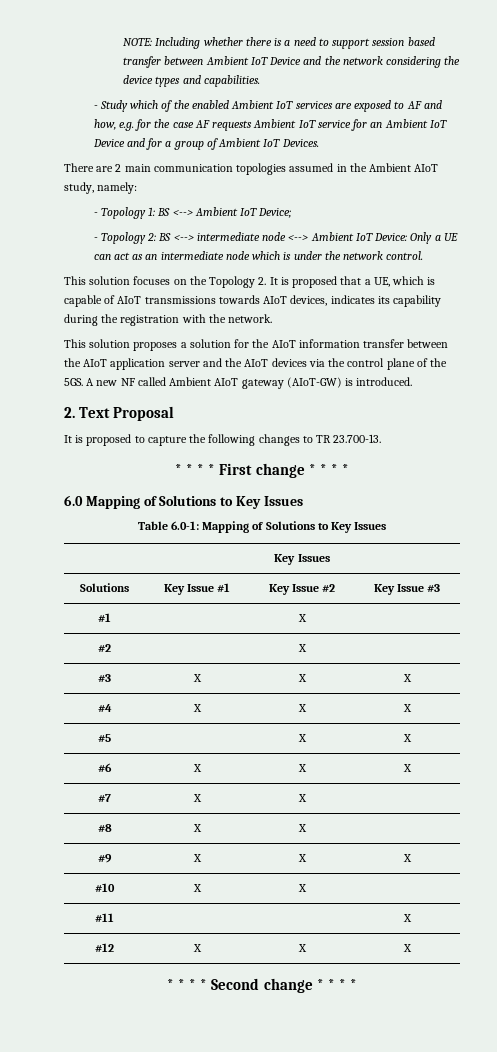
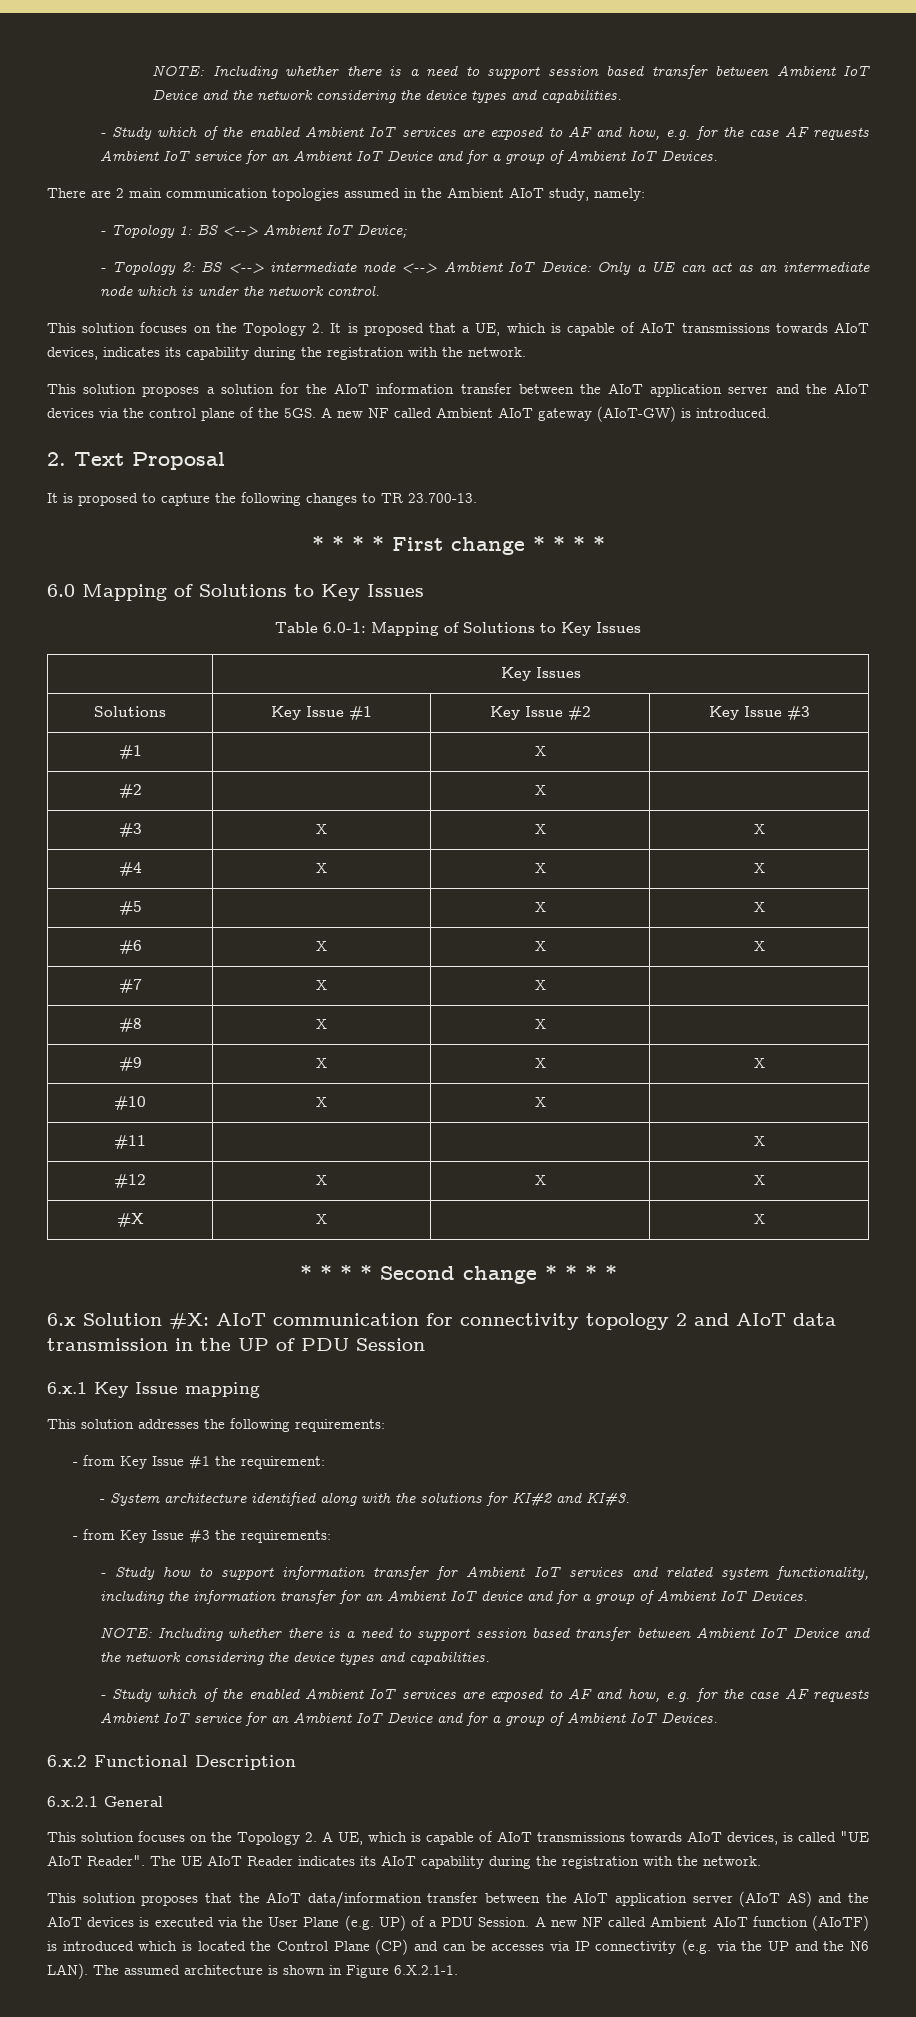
(412, 948) none -> [116,1213,144,1227] [316,1214,327,1224] [753,1214,765,1224] // #X | X | | X
(357, 984) none -> [47,1312,836,1330] [47,1338,425,1351] [47,1382,260,1398] [47,1418,385,1432] [73,1455,326,1469] [99,1492,630,1506] [73,1529,332,1543] [99,1566,870,1580] [99,1590,808,1604] [99,1627,871,1641] [99,1651,490,1665] [99,1688,870,1702] [99,1712,718,1726] [47,1755,296,1770] [47,1796,163,1807] [47,1831,869,1845] [47,1855,761,1869] [47,1891,869,1908] [47,1915,869,1931] [47,1939,869,1955] [47,1963,458,1979] // 6.x Solution #X: AIoT communication for connectivity topology 2 and AIoT data transmission in the UP of PDU Session // 6.x.1 Key Issue mapping // This solution addresses the following requirements: // - from Key Issue #1 the requirement: // - System architecture identified along with the solutions for KI#2 and KI#3. // - from Key Issue #3 the requirements: // - Study how to support information transfer for Ambient IoT services and related system functionality, including the information transfer for an Ambient IoT device and for a group of Ambient IoT Devices. // NOTE: Including whether there is a need to support session based transfer between Ambient IoT Device and the network considering the device types and capabilities. // - Study which of the enabled Ambient IoT services are exposed to AF and how, e.g. for the case AF requests Ambient IoT service for an Ambient IoT Device and for a group of Ambient IoT Devices. // 6.x.2 Functional Description // 6.x.2.1 General // This solution focuses on the Topology 2. A UE, which is capable of AIoT transmissions towards AIoT devices, is called "UE AIoT Reader". The UE AIoT Reader indicates its AIoT capability during the registration with the network. // This solution proposes that the AIoT data/information transfer between the AIoT application server (AIoT AS) and the AIoT devices is executed via the User Plane (e.g. UP) of a PDU Session. A new NF called Ambient AIoT function (AIoTF) is introduced which is located the Control Plane (CP) and can be accesses via IP connectivity (e.g. via the UP and the N6 LAN). The assumed architecture is shown in Figure 6.X.2.1-1.

